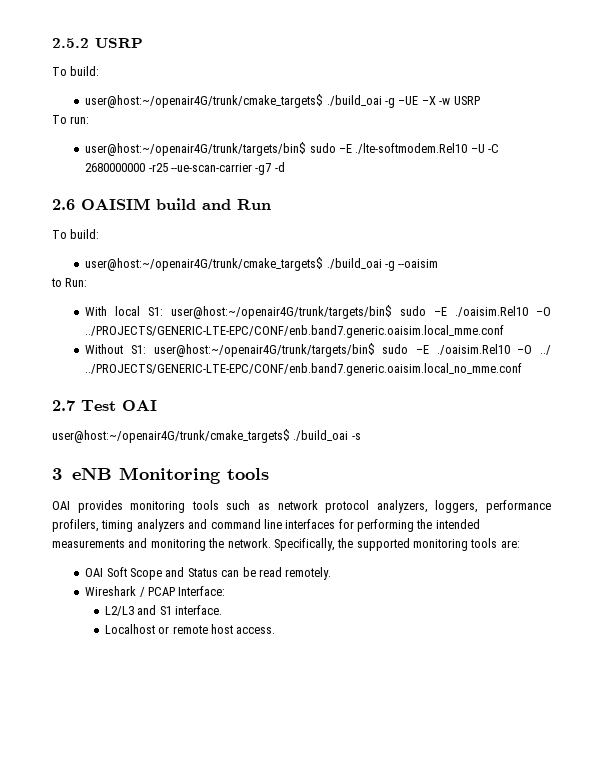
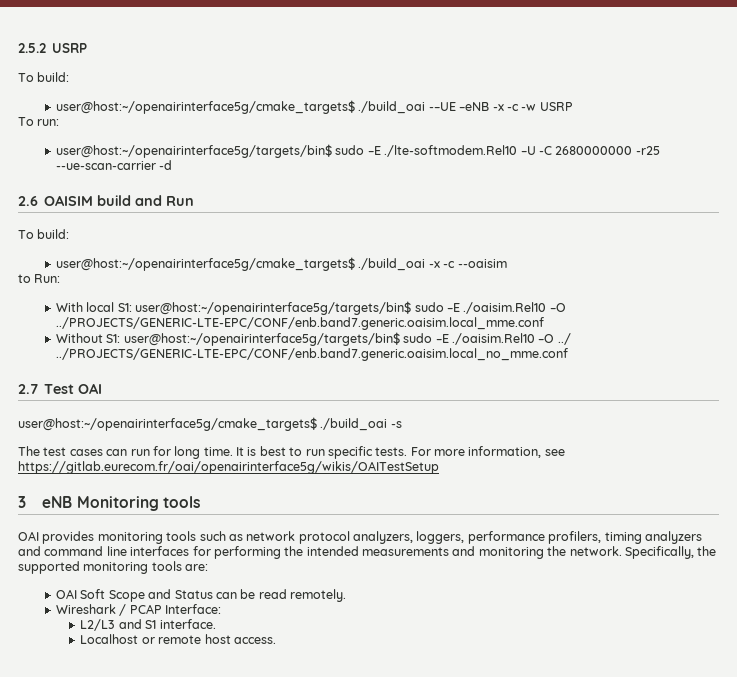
[85,94,436,108] user@host:~/openair4G/trunk/cmake_targets$ ./build_oai -g –UE –X -> [56,100,519,114] user@host:~/openairinterface5g/cmake_targets$ ./build_oai -–UE –eNB -x -c
[85,142,307,156] user@host:~/openair4G/trunk/targets/bin$ -> [56,144,333,158] user@host:~/openairinterface5g/targets/bin$
[255,163,272,175] -g7 -> (157, 165) none
[85,257,396,271] user@host:~/openair4G/trunk/cmake_targets$ ./build_oai -g -> [56,257,456,271] user@host:~/openairinterface5g/cmake_targets$ ./build_oai -x -c
[171,305,393,319] user@host:~/openair4G/trunk/targets/bin$ -> [135,301,412,315] user@host:~/openairinterface5g/targets/bin$
[153,343,375,357] user@host:~/openair4G/trunk/targets/bin$ -> [123,332,400,346] user@host:~/openairinterface5g/targets/bin$
[52,429,290,443] user@host:~/openair4G/trunk/cmake_targets$ -> [18,417,317,431] user@host:~/openairinterface5g/cmake_targets$
(361, 436) none -> [18,446,565,459] [18,461,439,474] // The test cases can run for long time. It is best to run specific tests. For more information, see https://gitlab.eurecom.fr/oai/openairinterface5g/wikis/OAITestSetup

